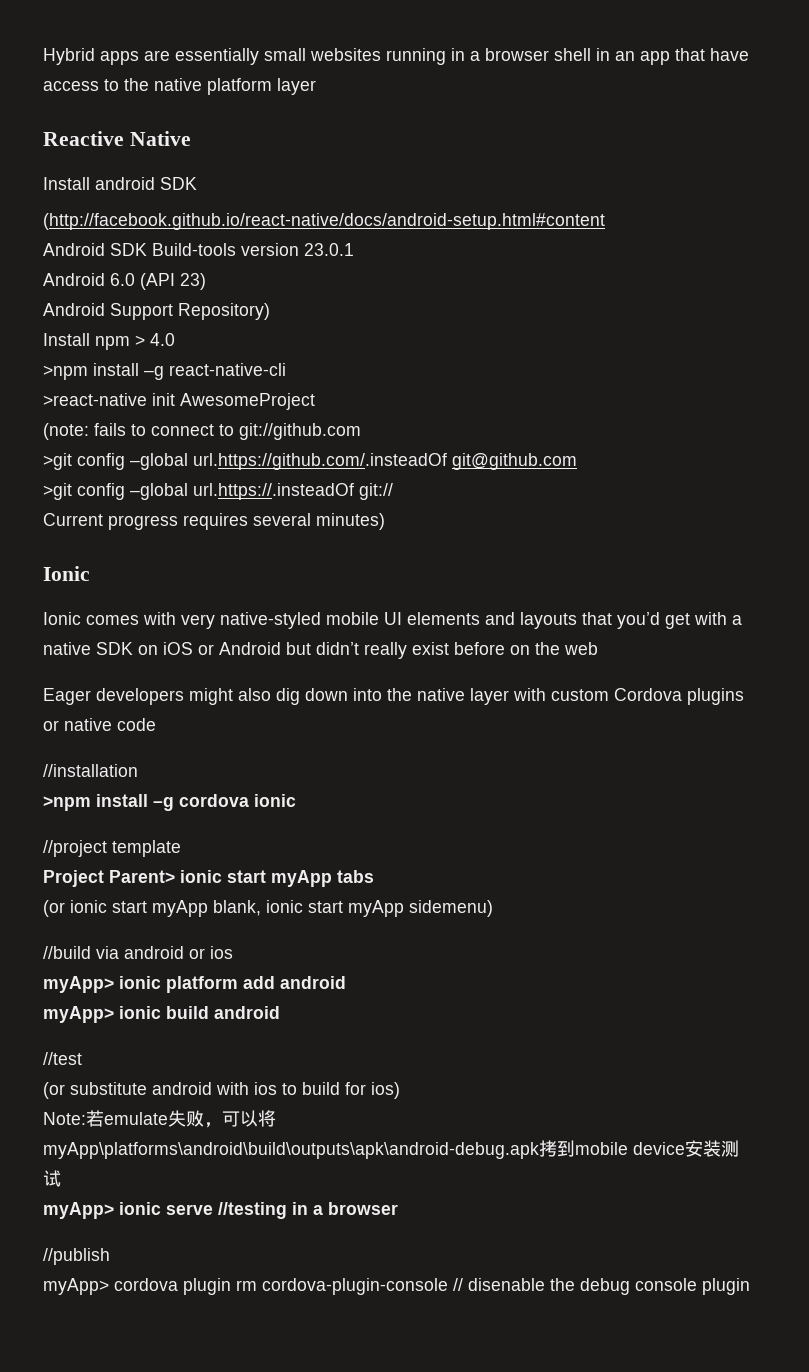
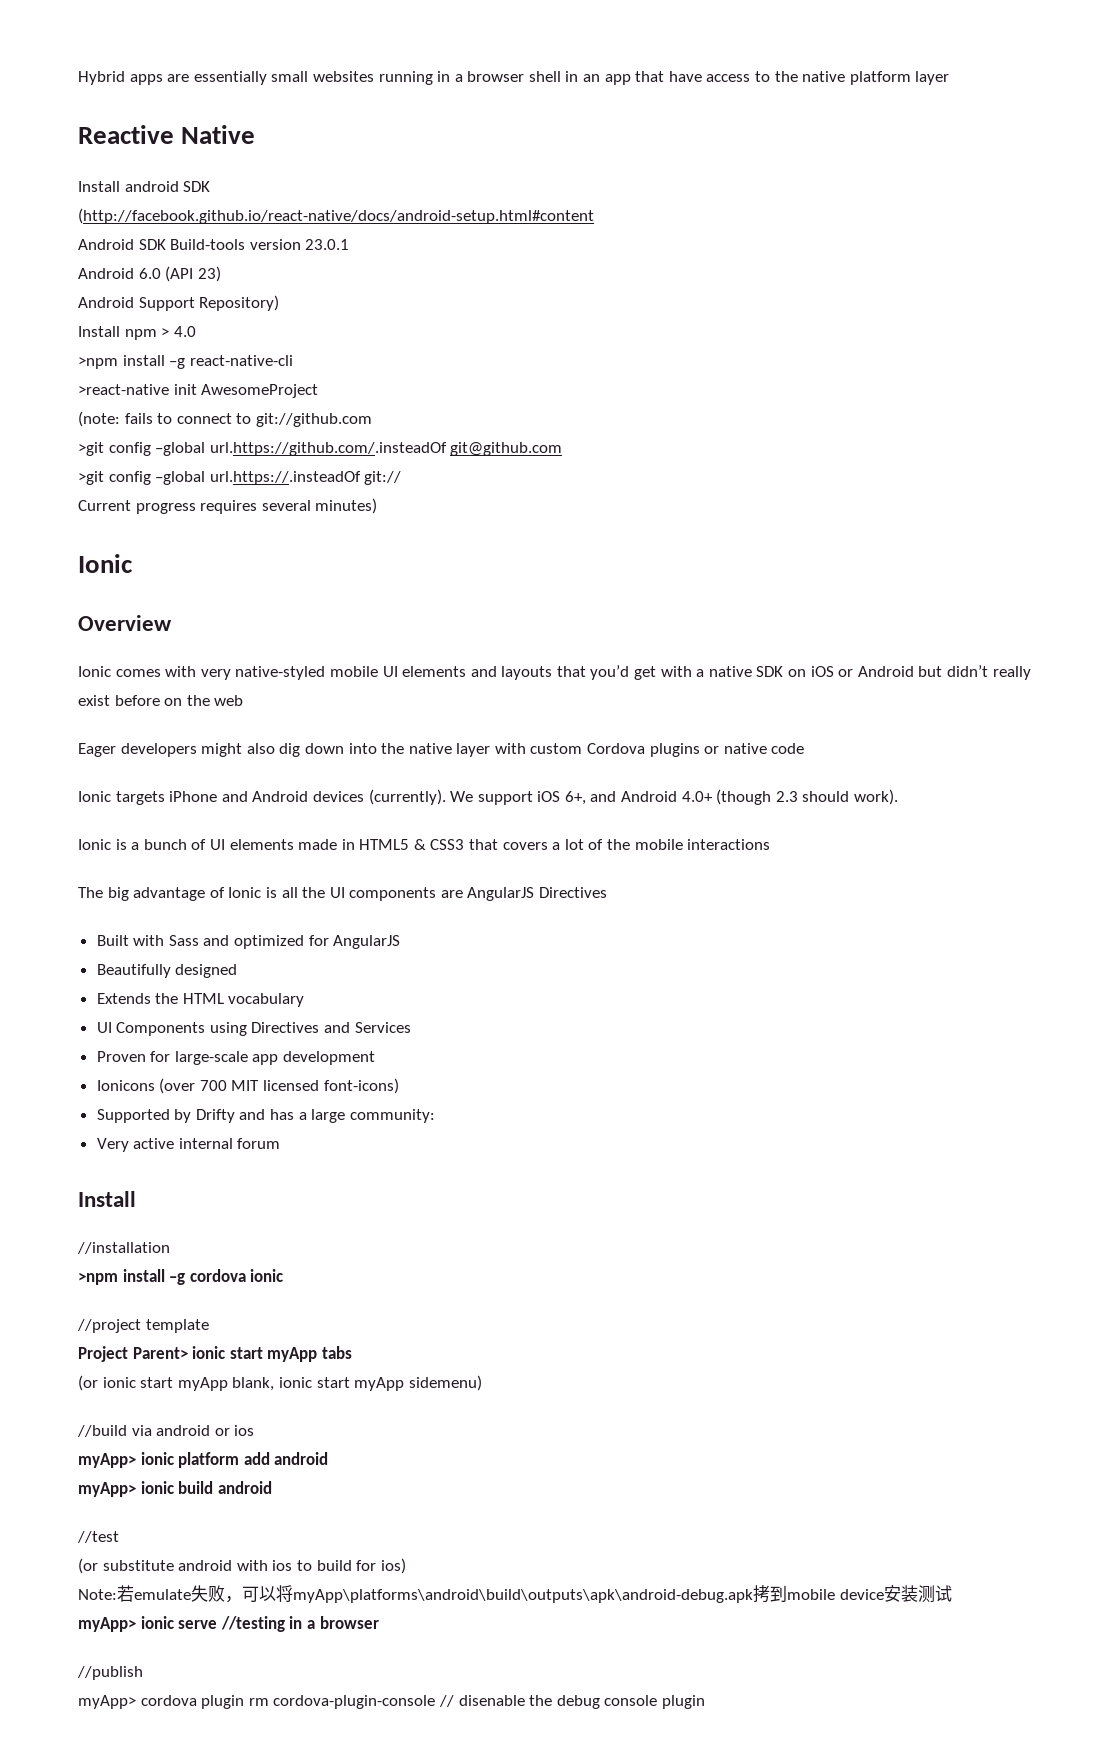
(90, 573) none -> [78,615,172,631] // Overview
(156, 724) none -> [78,789,899,805] [78,839,771,850] [78,887,608,901] [96,935,401,949] [96,964,238,978] [96,993,305,1007] [96,1022,411,1036] [96,1051,376,1065] [96,1078,399,1094] [96,1109,435,1123] [96,1138,281,1152] [78,1191,136,1207] // Ionic targets iPhone and Android devices (currently). We support iOS 6+, and Android 4.0+ (though 2.3 should work). // Ionic is a bunch of UI elements made in HTML5 & CSS3 that covers a lot of the mobile interactions // The big advantage of Ionic is all the UI components are AngularJS Directives // Built with Sass and optimized for AngularJS // Beautifully designed // Extends the HTML vocabulary // UI Components using Directives and Services // Proven for large-scale app development // Ionicons (over 700 MIT licensed font-icons) // Supported by Drifty and has a large community: // Very active internal forum // Install

